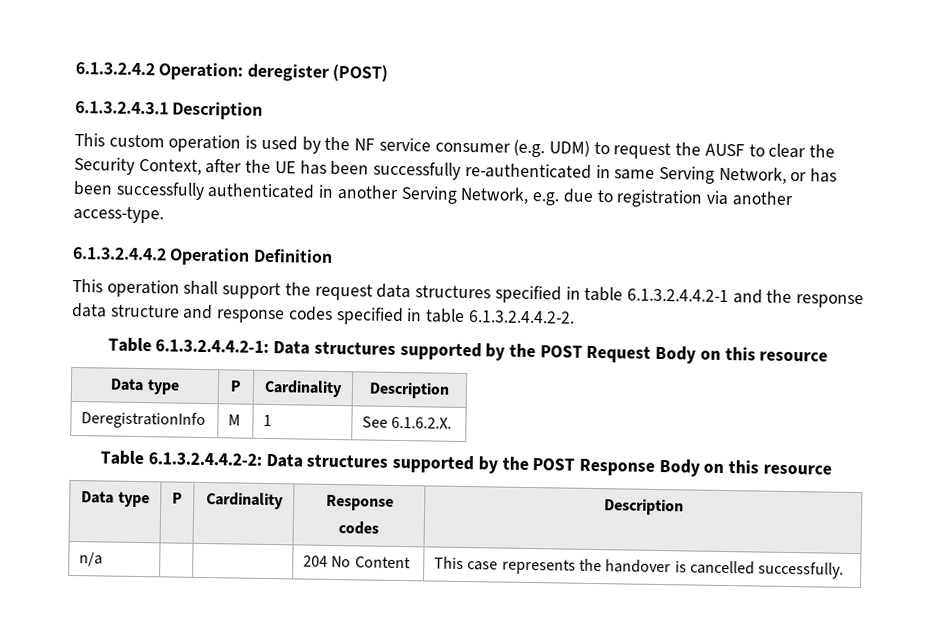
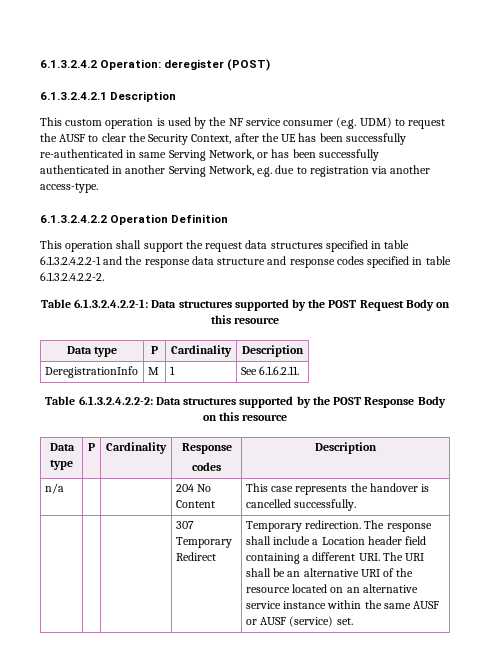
[75,100,169,115] 6.1.3.2.4.3.1 -> [40,92,107,100] 6.1.3.2.4.2.1
[72,246,167,261] 6.1.3.2.4.4.2 -> [40,215,107,223] 6.1.3.2.4.2.2
[626,288,729,303] 6.1.3.2.4.4.2-1 -> [40,256,101,265] 6.1.3.2.4.2.2-1
[467,310,575,324] [107,337,270,354] 6.1.3.2.4.4.2-2. // Table 6.1.3.2.4.4.2-1: -> [40,272,104,281] [40,299,149,308] 6.1.3.2.4.2.2-2. // Table 6.1.3.2.4.2.2-1:
[391,416,453,429] [100,450,262,466] 6.1.6.2.X. // Table 6.1.3.2.4.4.2-2: -> [259,366,300,375] [45,396,153,405] 6.1.6.2.11. // Table 6.1.3.2.4.2.2-2:
(845, 570) none -> [175,521,194,529] [175,537,232,548] [175,552,216,561] [245,520,432,532] [245,536,427,545] [245,552,425,564] [245,568,414,577] [245,584,418,593] [245,600,440,609] [245,616,353,627] // | | | 307 Temporary Redirect | Temporary redirection. The response shall include a Location header field containing a different URI. The URI shall be an alternative URI of the resource located on an alternative service instance within the same AUSF or AUSF (service) set.

